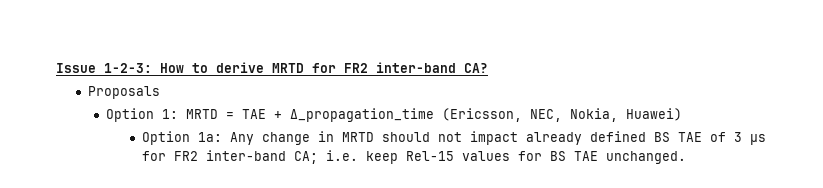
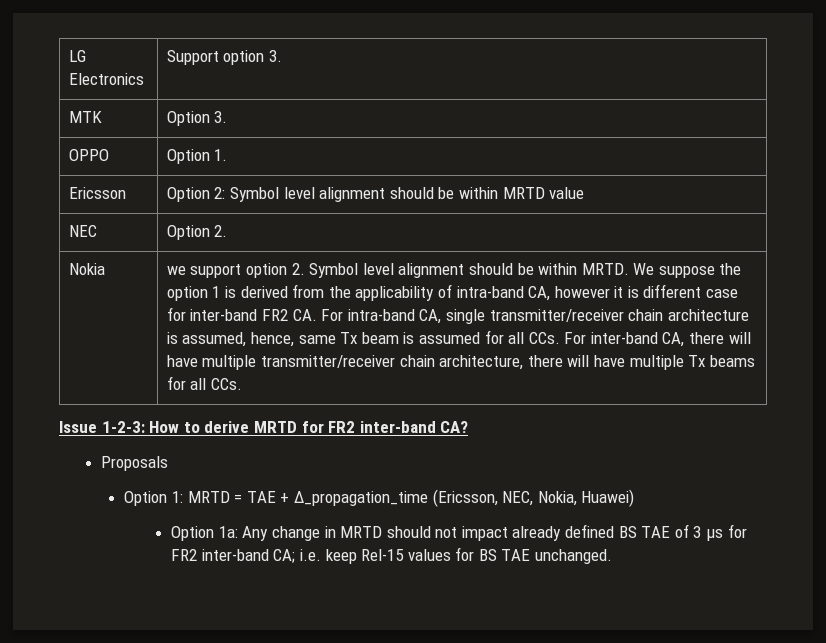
(56, 68) none -> [68,50,86,62] [68,73,144,85] [166,50,282,65] [68,111,102,123] [166,111,228,126] [68,149,109,161] [166,149,228,164] [68,187,126,199] [166,187,585,202] [68,225,97,237] [166,225,228,240] [68,263,105,275] [166,263,742,278] [166,284,739,301] [166,307,749,324] [166,330,751,347] [166,355,755,370] [166,376,242,390] LG Electronics | Support option 3. // MTK | Option 3. // OPPO | Option 1. // Ericsson | Option 2: Symbol level alignment should be within MRTD value // NEC | Option 2. // Nokia | we support option 2. Symbol level alignment should be within MRTD. We suppose the option 1 is derived from the applicability of intra-band CA, however it is different case for inter-band FR2 CA. For intra-band CA, single transmitter/receiver chain architecture is assumed, hence, same Tx beam is assumed for all CCs. For inter-band CA, there will have multiple transmitter/receiver chain architecture, there will have multiple Tx beams for all CCs. //

